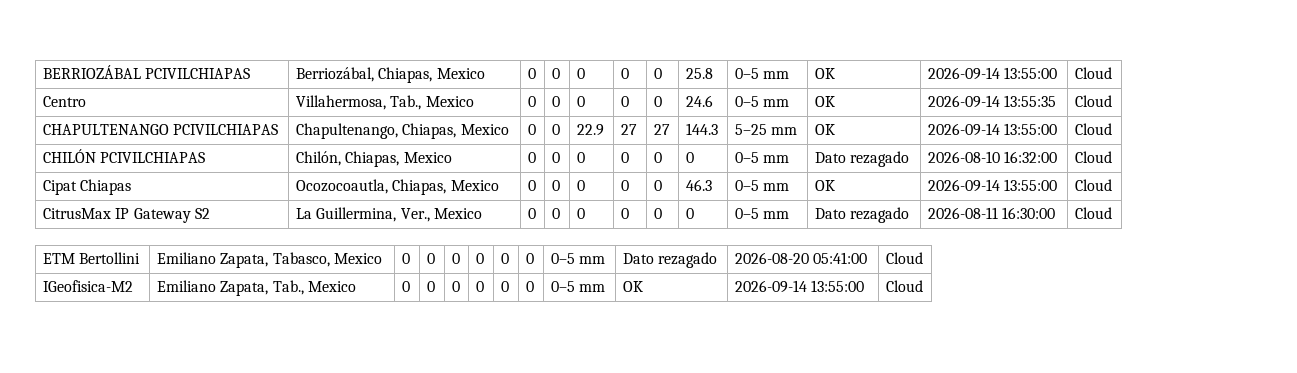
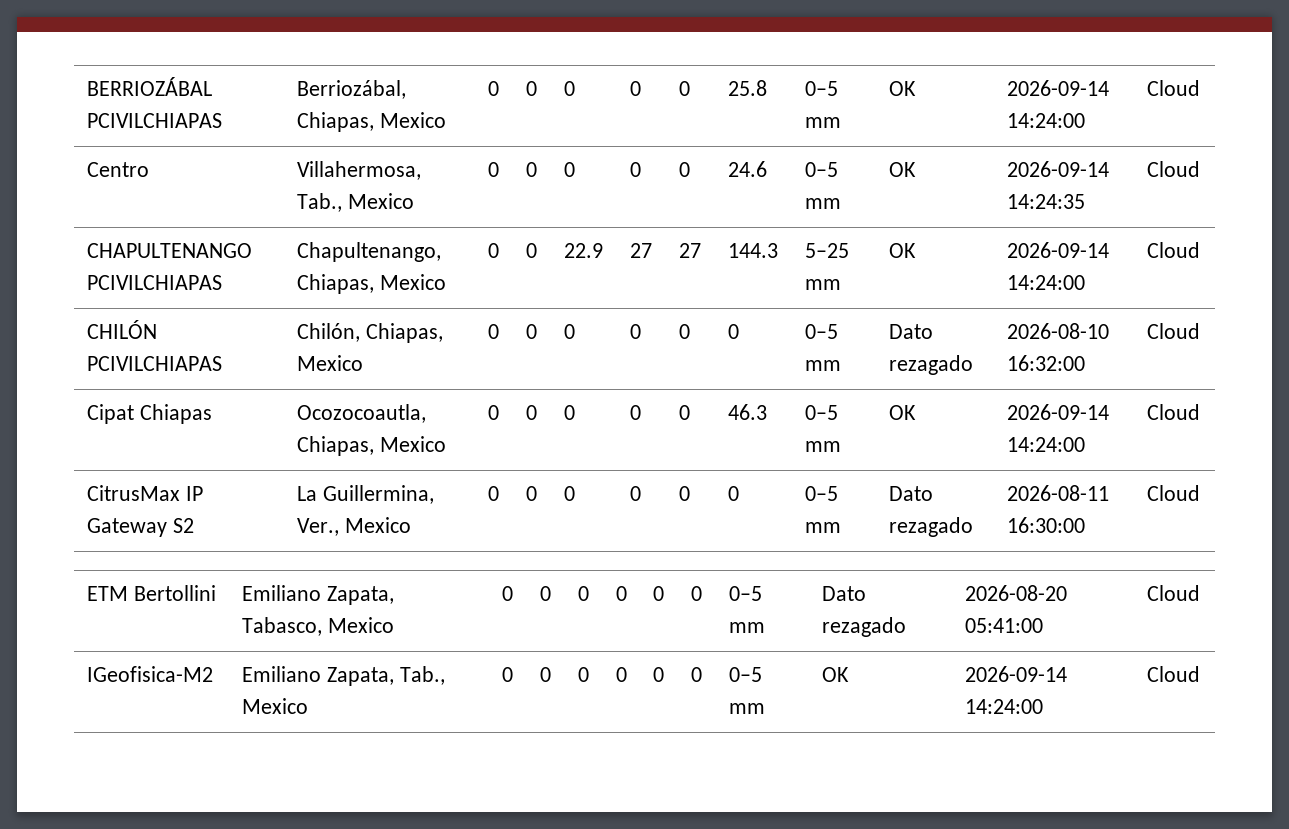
[1004,67,1058,79] 13:55:00 -> [1006,113,1085,128] 14:24:00
[1004,95,1057,107] 13:55:35 -> [1006,194,1085,209] 14:24:35
[1004,123,1058,135] 13:55:00 -> [1006,275,1085,290] 14:24:00
[1004,179,1058,191] 13:55:00 -> [1006,437,1085,452] 14:24:00
[811,280,865,292] 13:55:00 -> [964,699,1043,714] 14:24:00

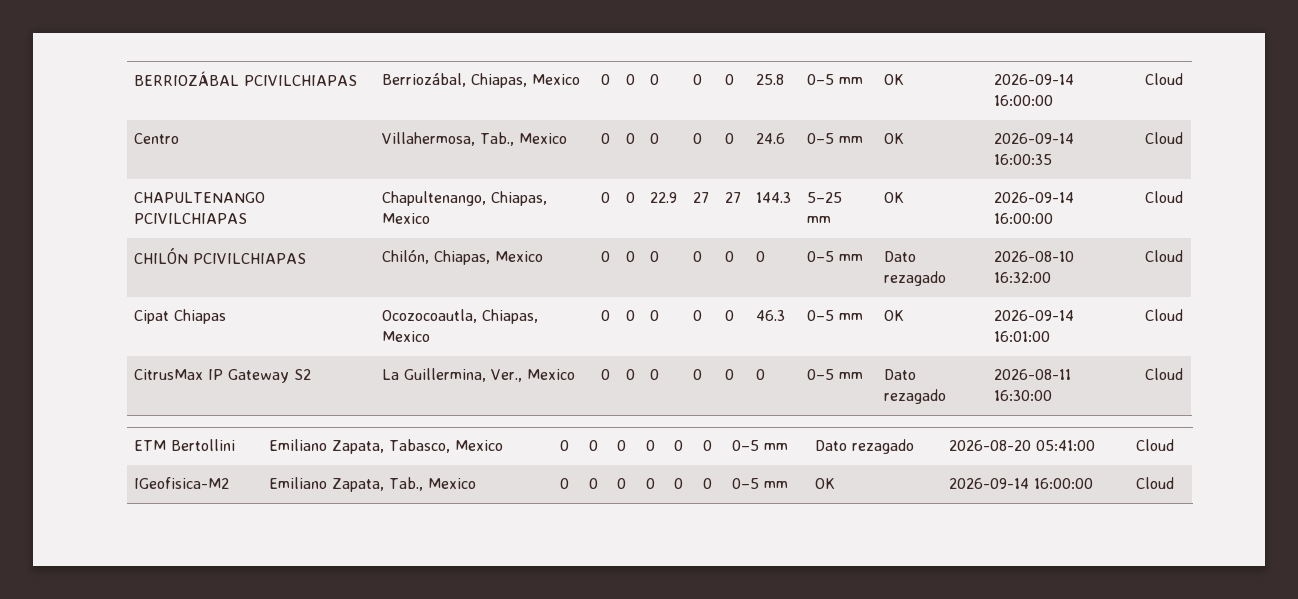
[1006,113,1085,128] 14:24:00 -> [994,95,1054,106] 16:00:00
[1006,194,1085,209] 14:24:35 -> [994,154,1053,165] 16:00:35
[1006,275,1085,290] 14:24:00 -> [994,213,1054,224] 16:00:00
[1006,437,1085,452] 14:24:00 -> [994,331,1051,342] 16:01:00
[964,699,1043,714] 14:24:00 -> [1034,478,1094,489] 16:00:00

